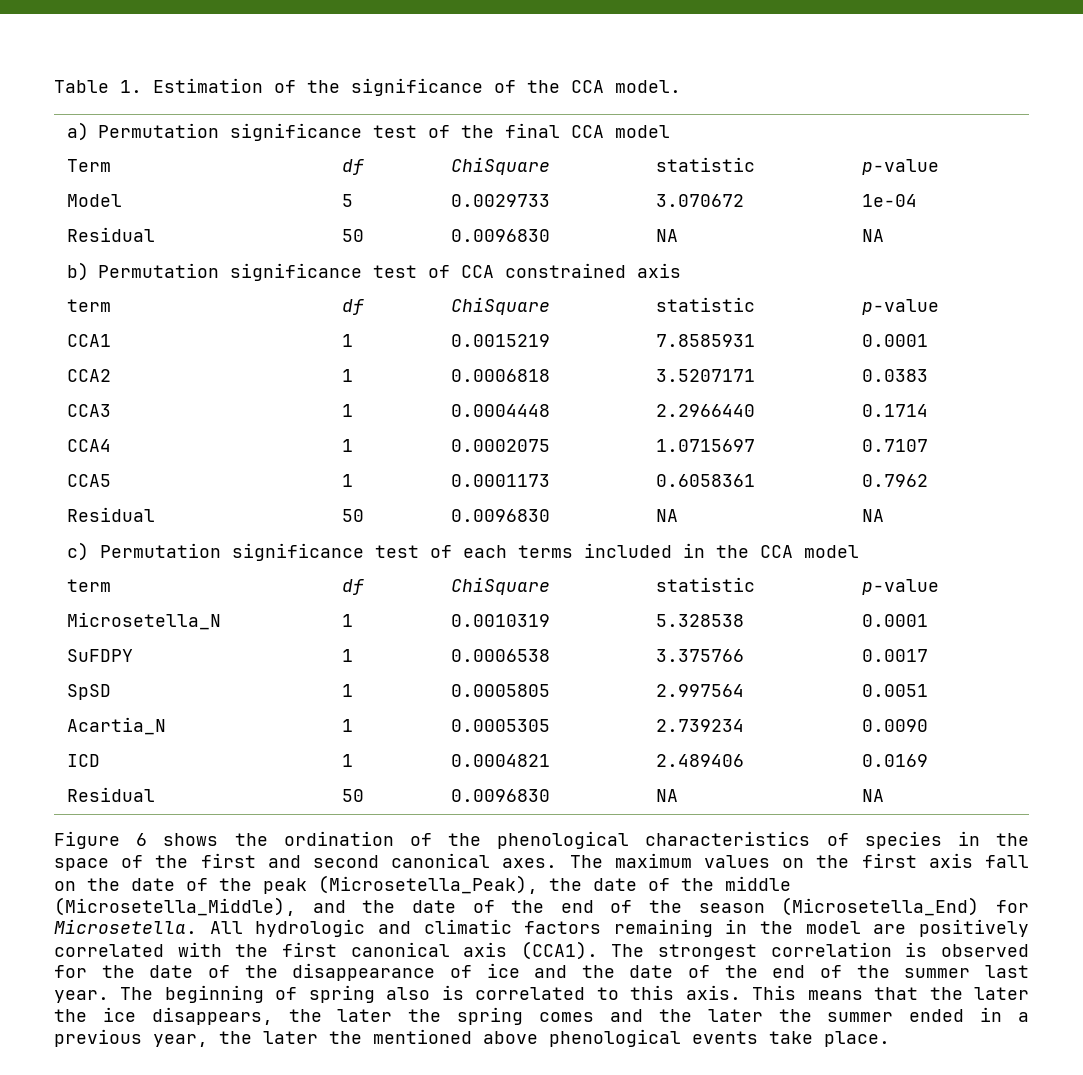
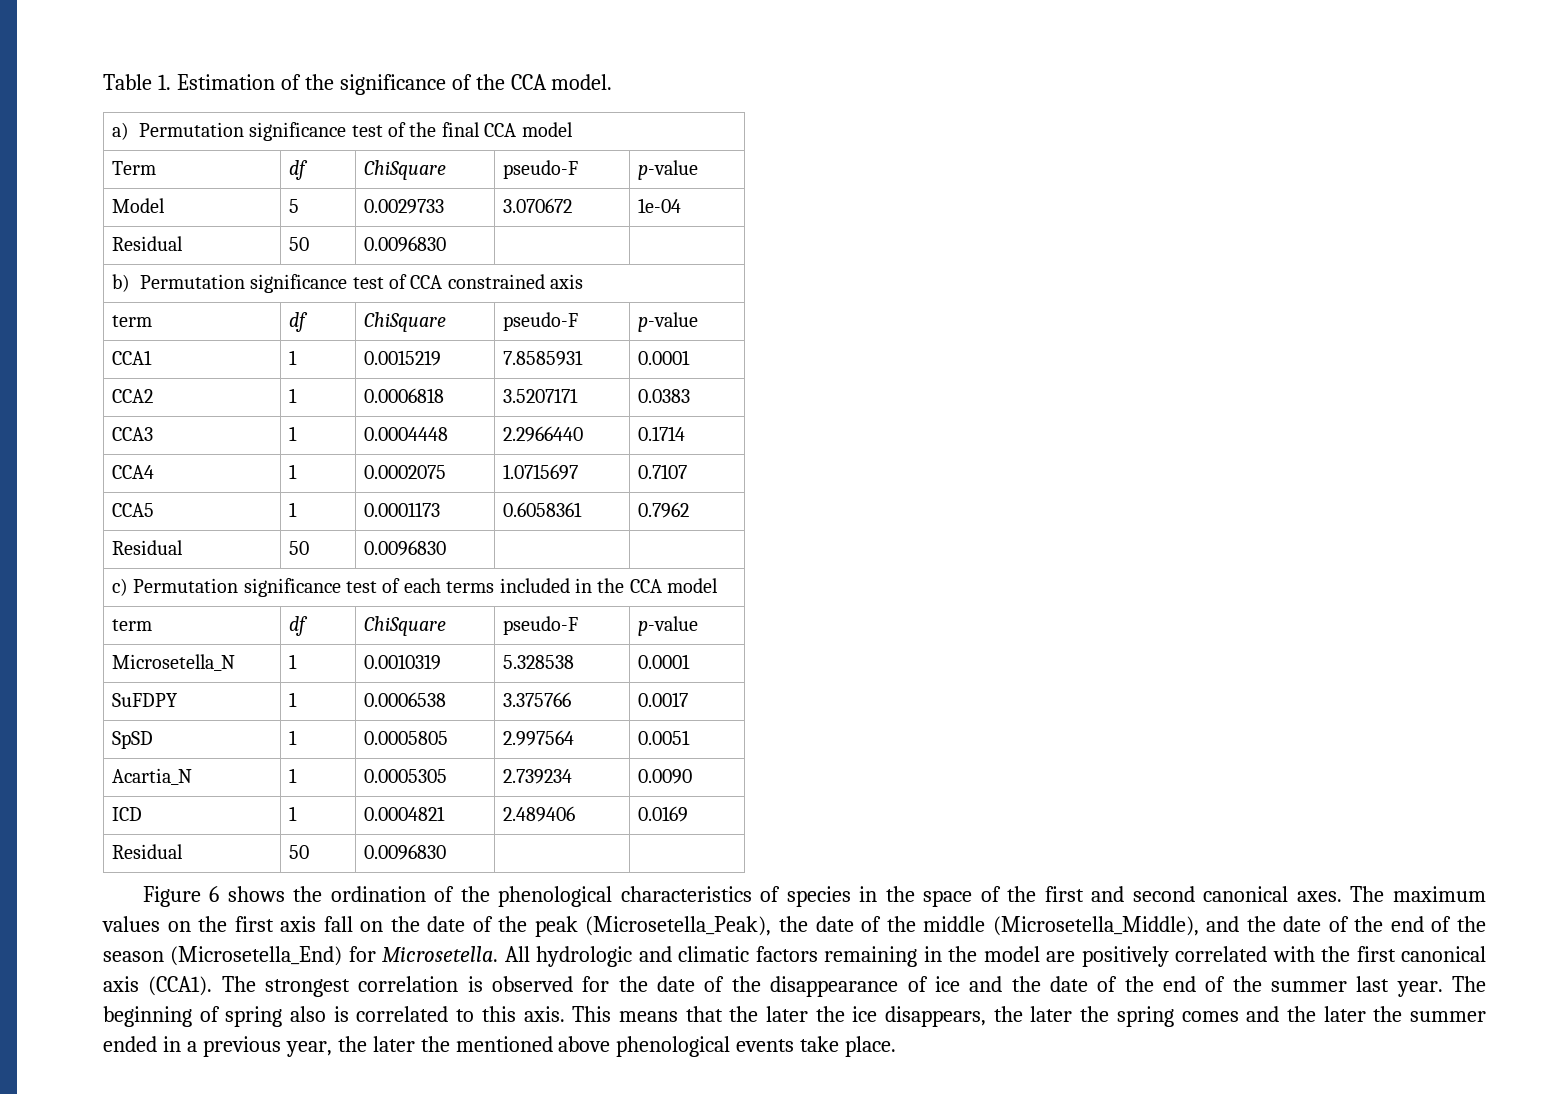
[656,157,756,172] statistic -> [502,160,578,179] pseudo-F
[656,229,679,242] [862,229,885,242] NA | NA -> (446, 244) |
[656,297,756,312] statistic -> [502,312,578,331] pseudo-F
[656,509,679,522] [862,509,885,522] NA | NA -> (446, 548) |
[656,577,756,592] statistic -> [502,616,578,635] pseudo-F
[656,789,679,802] [862,789,885,802] NA | NA -> (446, 852) |

